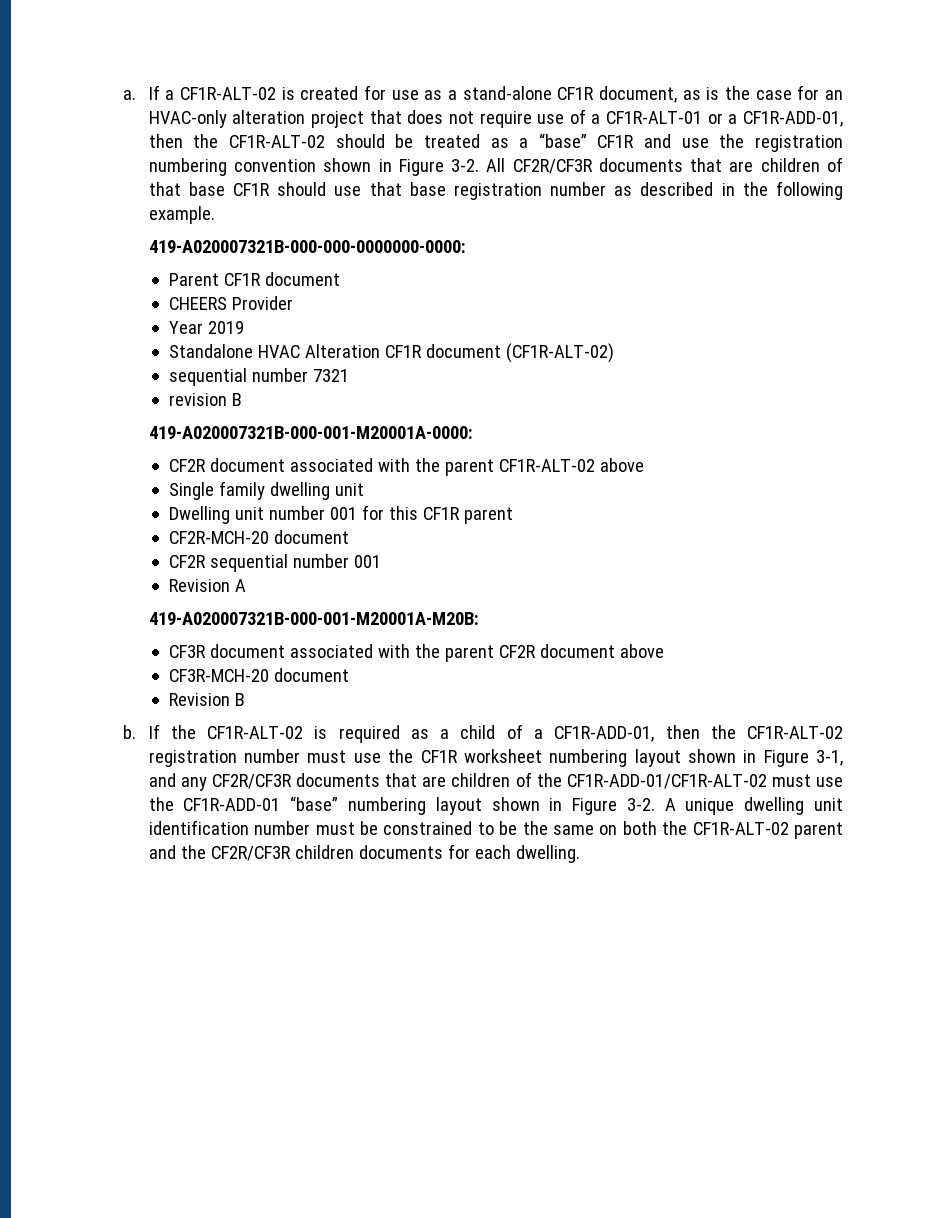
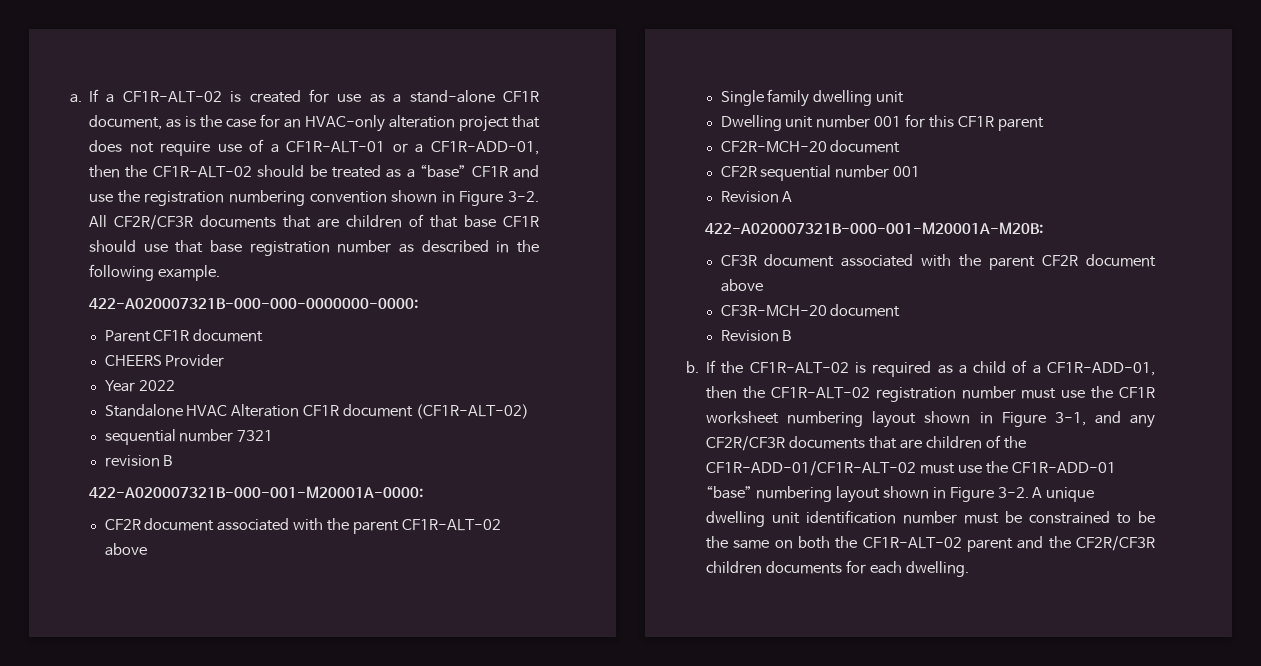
[148,240,466,253] 419-A020007321B-000-000-0000000-0000: -> [88,298,418,309] 422-A020007321B-000-000-0000000-0000:
[208,321,245,334] 2019 -> [139,380,176,391] 2022
[148,426,473,439] 419-A020007321B-000-001-M20001A-0000: -> [88,486,423,498] 422-A020007321B-000-001-M20001A-0000:
[148,612,479,625] 419-A020007321B-000-001-M20001A-M20B: -> [704,222,1043,234] 422-A020007321B-000-001-M20001A-M20B:

